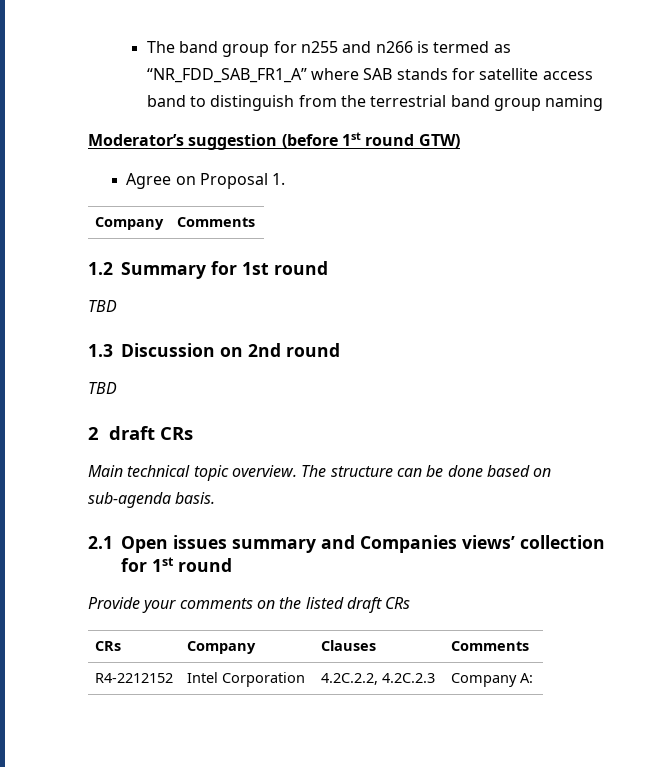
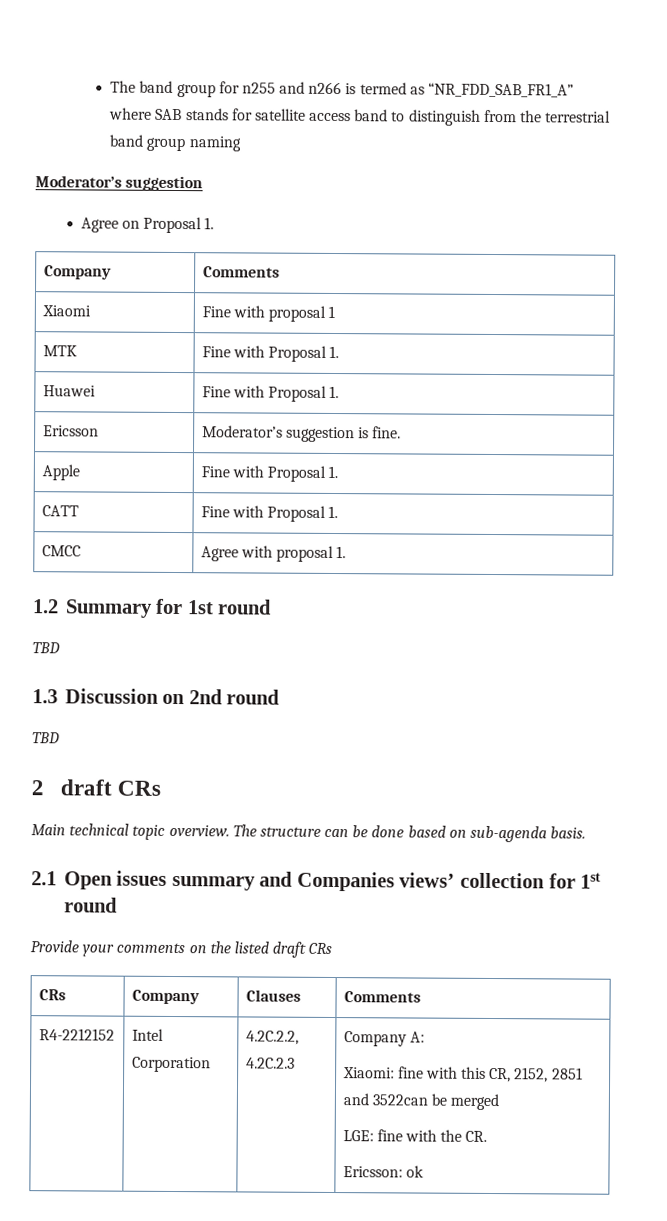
[281,132,460,148] (before 1st round GTW) -> (204, 183) none
(255, 222) none -> [41,305,91,317] [201,305,336,322] [42,345,77,357] [201,345,340,362] [42,385,96,397] [201,385,340,402] [42,425,99,437] [201,425,402,443] [41,464,80,481] [200,465,339,482] [41,505,79,517] [200,505,339,522] [41,545,81,557] [200,545,347,562] // Xiaomi | Fine with proposal 1 // MTK | Fine with Proposal 1. // Huawei | Fine with Proposal 1. // Ericsson | Moderator’s suggestion is fine. // Apple | Fine with Proposal 1. // CATT | Fine with Proposal 1. // CMCC | Agree with proposal 1.
(533, 678) none -> [342,1066,583,1083] [342,1093,500,1111] [342,1129,488,1142] [342,1165,424,1178] // Xiaomi: fine with this CR, 2152, 2851 and 3522can be merged // LGE: fine with the CR. // Ericsson: ok

